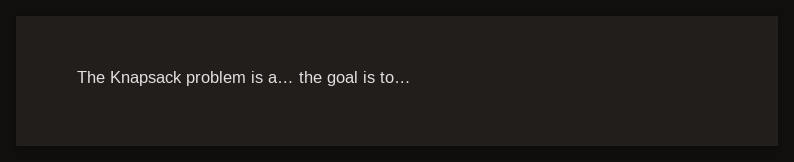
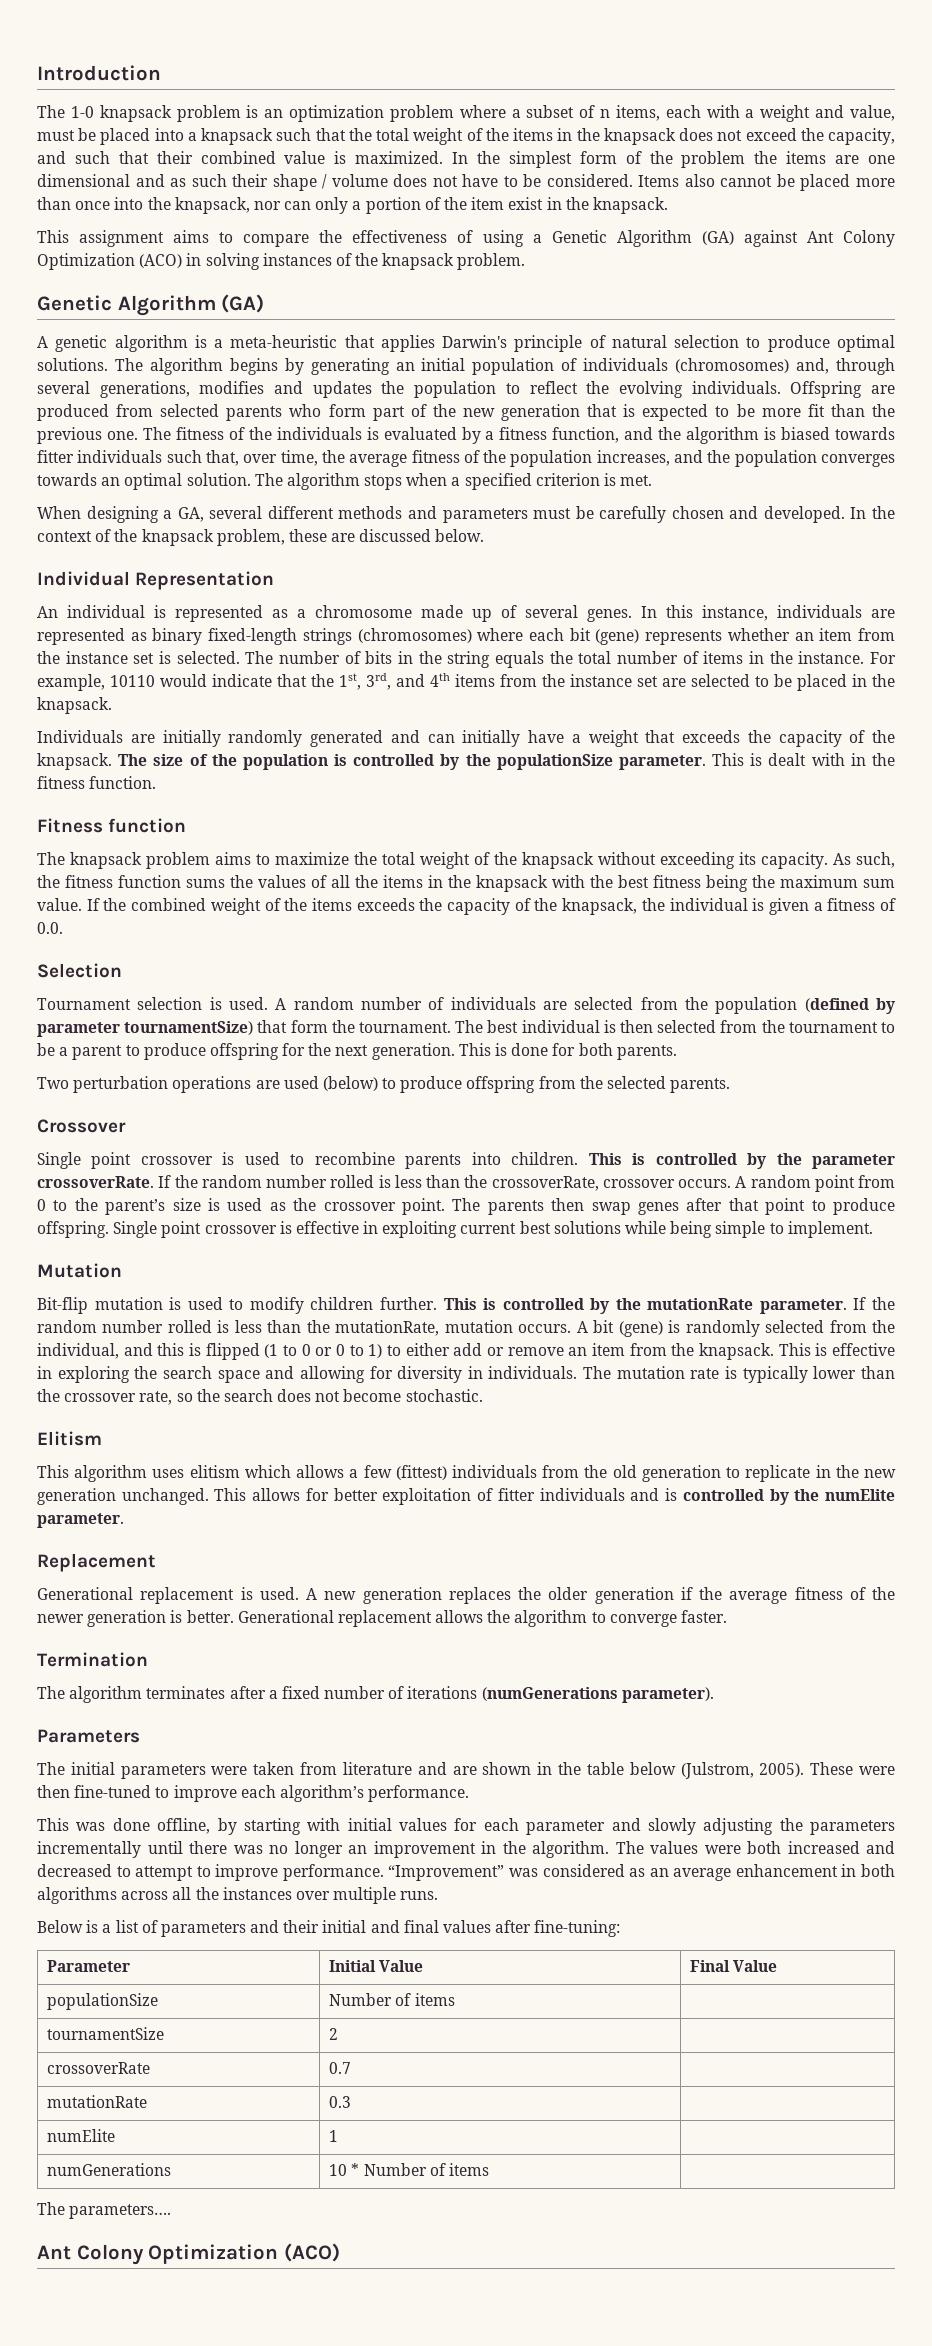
[77,71,411,86] The Knapsack problem is a… the goal is to… -> [37,65,161,81] [37,105,896,122] [37,128,895,145] [37,151,896,168] [37,174,895,191] [37,197,668,214] [37,230,896,247] [37,253,526,270] [37,294,265,316] [37,335,895,352] [37,358,895,375] [37,381,896,398] [37,404,895,421] [37,427,896,444] [37,450,895,467] [37,473,653,490] [37,506,895,523] [37,529,485,546] [37,571,275,590] [37,605,895,622] [37,628,895,645] [37,651,896,668] [37,673,895,691] [37,697,112,714] [37,730,895,747] [37,753,895,770] [37,776,157,789] [37,818,187,833] [37,852,895,869] [37,875,895,892] [37,898,897,915] [37,922,63,934] [37,963,122,978] [37,997,896,1014] [37,1020,896,1037] [37,1043,677,1060] [37,1076,731,1093] [37,1119,126,1133] [37,1152,896,1169] [37,1175,895,1192] [37,1198,895,1215] [37,1221,873,1238] [37,1263,122,1278] [37,1297,895,1314] [37,1320,896,1337] [37,1343,895,1360] [37,1366,895,1383] [37,1389,483,1405] [37,1431,102,1446] [37,1465,896,1482] [37,1488,896,1505] [37,1513,124,1528] [37,1553,156,1572] [37,1587,895,1604] [37,1610,728,1627] [37,1652,148,1667] [37,1686,714,1703] [37,1729,140,1743] [37,1762,896,1779] [37,1785,470,1802] [37,1818,895,1835] [37,1841,895,1858] [37,1864,895,1881] [37,1887,439,1904] [37,1920,621,1937] [47,1960,131,1972] [329,1960,424,1972] [690,1960,778,1972] [47,1993,159,2010] [329,1993,455,2006] [47,2027,165,2040] [329,2028,339,2040] [47,2062,151,2074] [329,2062,352,2074] [47,2095,148,2108] [329,2096,352,2108] [47,2129,116,2142] [329,2130,339,2142] [47,2163,172,2176] [329,2163,489,2176] [37,2202,172,2219] [37,2243,340,2265] Introduction // The 1-0 knapsack problem is an optimization problem where a subset of n items, each with a weight and value, must be placed into a knapsack such that the total weight of the items in the knapsack does not exceed the capacity, and such that their combined value is maximized. In the simplest form of the problem the items are one dimensional and as such their shape / volume does not have to be considered. Items also cannot be placed more than once into the knapsack, nor can only a portion of the item exist in the knapsack. // This assignment aims to compare the effectiveness of using a Genetic Algorithm (GA) against Ant Colony Optimization (ACO) in solving instances of the knapsack problem. // Genetic Algorithm (GA) // A genetic algorithm is a meta-heuristic that applies Darwin's principle of natural selection to produce optimal solutions. The algorithm begins by generating an initial population of individuals (chromosomes) and, through several generations, modifies and updates the population to reflect the evolving individuals. Offspring are produced from selected parents who form part of the new generation that is expected to be more fit than the previous one. The fitness of the individuals is evaluated by a fitness function, and the algorithm is biased towards fitter individuals such that, over time, the average fitness of the population increases, and the population converges towards an optimal solution. The algorithm stops when a specified criterion is met. // When designing a GA, several different methods and parameters must be carefully chosen and developed. In the context of the knapsack problem, these are discussed below. // Individual Representation // An individual is represented as a chromosome made up of several genes. In this instance, individuals are represented as binary fixed-length strings (chromosomes) where each bit (gene) represents whether an item from the instance set is selected. The number of bits in the string equals the total number of items in the instance. For example, 10110 would indicate that the 1st, 3rd, and 4th items from the instance set are selected to be placed in the knapsack. // Individuals are initially randomly generated and can initially have a weight that exceeds the capacity of the knapsack. The size of the population is controlled by the populationSize parameter. This is dealt with in the fitness function. // Fitness function // The knapsack problem aims to maximize the total weight of the knapsack without exceeding its capacity. As such, the fitness function sums the values of all the items in the knapsack with the best fitness being the maximum sum value. If the combined weight of the items exceeds the capacity of the knapsack, the individual is given a fitness of 0.0. // Selection // Tournament selection is used. A random number of individuals are selected from the population (defined by parameter tournamentSize) that form the tournament. The best individual is then selected from the tournament to be a parent to produce offspring for the next generation. This is done for both parents. // Two perturbation operations are used (below) to produce offspring from the selected parents. // Crossover // Single point crossover is used to recombine parents into children. This is controlled by the parameter crossoverRate. If the random number rolled is less than the crossoverRate, crossover occurs. A random point from 0 to the parent’s size is used as the crossover point. The parents then swap genes after that point to produce offspring. Single point crossover is effective in exploiting current best solutions while being simple to implement. // Mutation // Bit-flip mutation is used to modify children further. This is controlled by the mutationRate parameter. If the random number rolled is less than the mutationRate, mutation occurs. A bit (gene) is randomly selected from the individual, and this is flipped (1 to 0 or 0 to 1) to either add or remove an item from the knapsack. This is effective in exploring the search space and allowing for diversity in individuals. The mutation rate is typically lower than the crossover rate, so the search does not become stochastic. // Elitism // This algorithm uses elitism which allows a few (fittest) individuals from the old generation to replicate in the new generation unchanged. This allows for better exploitation of fitter individuals and is controlled by the numElite parameter. // Replacement // Generational replacement is used. A new generation replaces the older generation if the average fitness of the newer generation is better. Generational replacement allows the algorithm to converge faster. // Termination // The algorithm terminates after a fixed number of iterations (numGenerations parameter). // Parameters // The initial parameters were taken from literature and are shown in the table below (Julstrom, 2005). These were then fine-tuned to improve each algorithm’s performance. // This was done offline, by starting with initial values for each parameter and slowly adjusting the parameters incrementally until there was no longer an improvement in the algorithm. The values were both increased and decreased to attempt to improve performance. “Improvement” was considered as an average enhancement in both algorithms across all the instances over multiple runs. // Below is a list of parameters and their initial and final values after fine-tuning: // Parameter | Initial Value | Final Value // populationSize | Number of items | // tournamentSize | 2 | // crossoverRate | 0.7 | // mutationRate | 0.3 | // numElite | 1 | // numGenerations | 10 * Number of items | // The parameters…. // Ant Colony Optimization (ACO)

